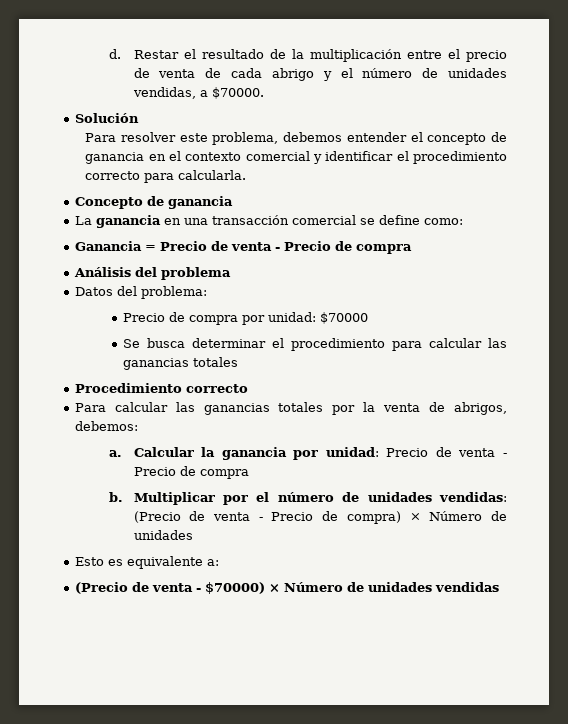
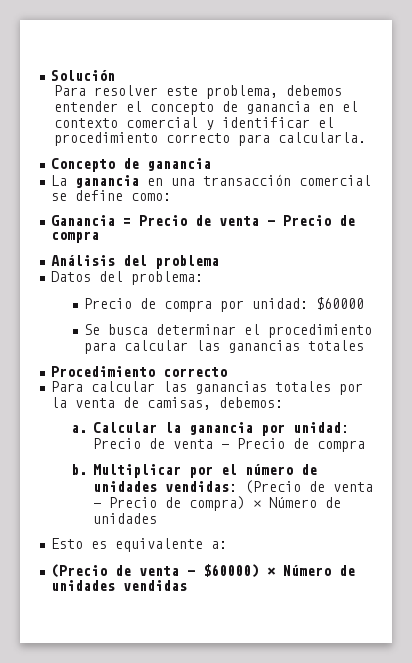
[109,49,507,62] [133,68,507,81] [132,87,264,99] d. Restar el resultado de la multiplicación entre el precio de venta de cada abrigo y el número de unidades vendidas, a $70000. // -> (51, 75) none
[320,312,369,324] $70000 -> [316,297,365,310] $60000
[454,402,508,415] abrigos, -> [147,397,212,410] camisas,
[204,582,265,594] $70000) -> [203,564,260,578] $60000)

